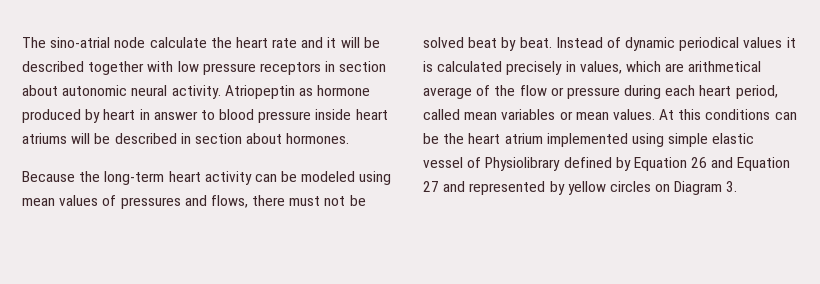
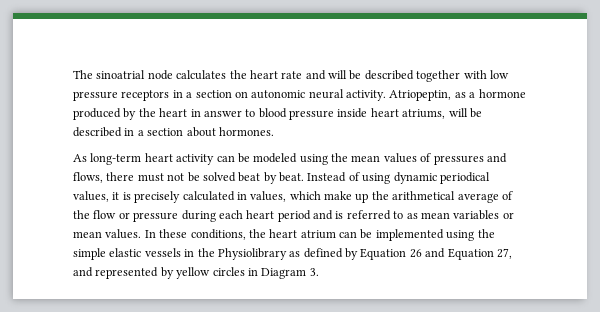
[50,37,207,48] sino-atrial node calculate -> [96,70,227,80] sinoatrial node calculates
[327,37,337,48] it -> (326, 75) none
[339,61,387,72] [22,85,313,99] section about autonomic neural activity. Atriopeptin as -> [186,89,476,101] a section on autonomic neural activity. Atriopeptin, as a
(101, 116) none -> [138,108,156,117] the
[22,133,67,144] atriums -> [402,109,446,119] atriums,
(191, 138) none -> [137,130,144,136] a
[22,171,101,182] Because the -> [73,154,87,162] As
(392, 178) none -> [331,153,348,162] the
(621, 42) none -> [362,173,391,184] using
[743,37,783,48] values -> [73,191,109,202] values,
[437,61,563,75] calculated precisely -> [134,191,235,203] precisely calculated
[665,63,685,72] are -> [324,191,389,203] make up the
[735,85,778,99] [423,109,460,120] period, called -> [277,210,418,222] period and is referred to as
[659,109,797,120] [423,133,439,144] At this conditions can be -> [144,229,246,240] In these conditions,
(543, 138) none -> [339,229,373,239] can be
(664, 140) none -> [477,229,495,238] the
[423,157,561,171] vessel of Physiolibrary -> [144,248,301,260] vessels in the Physiolibrary as
[423,181,439,192] 27 -> [496,248,512,259] 27,
[655,184,671,192] on -> [247,268,258,276] in

